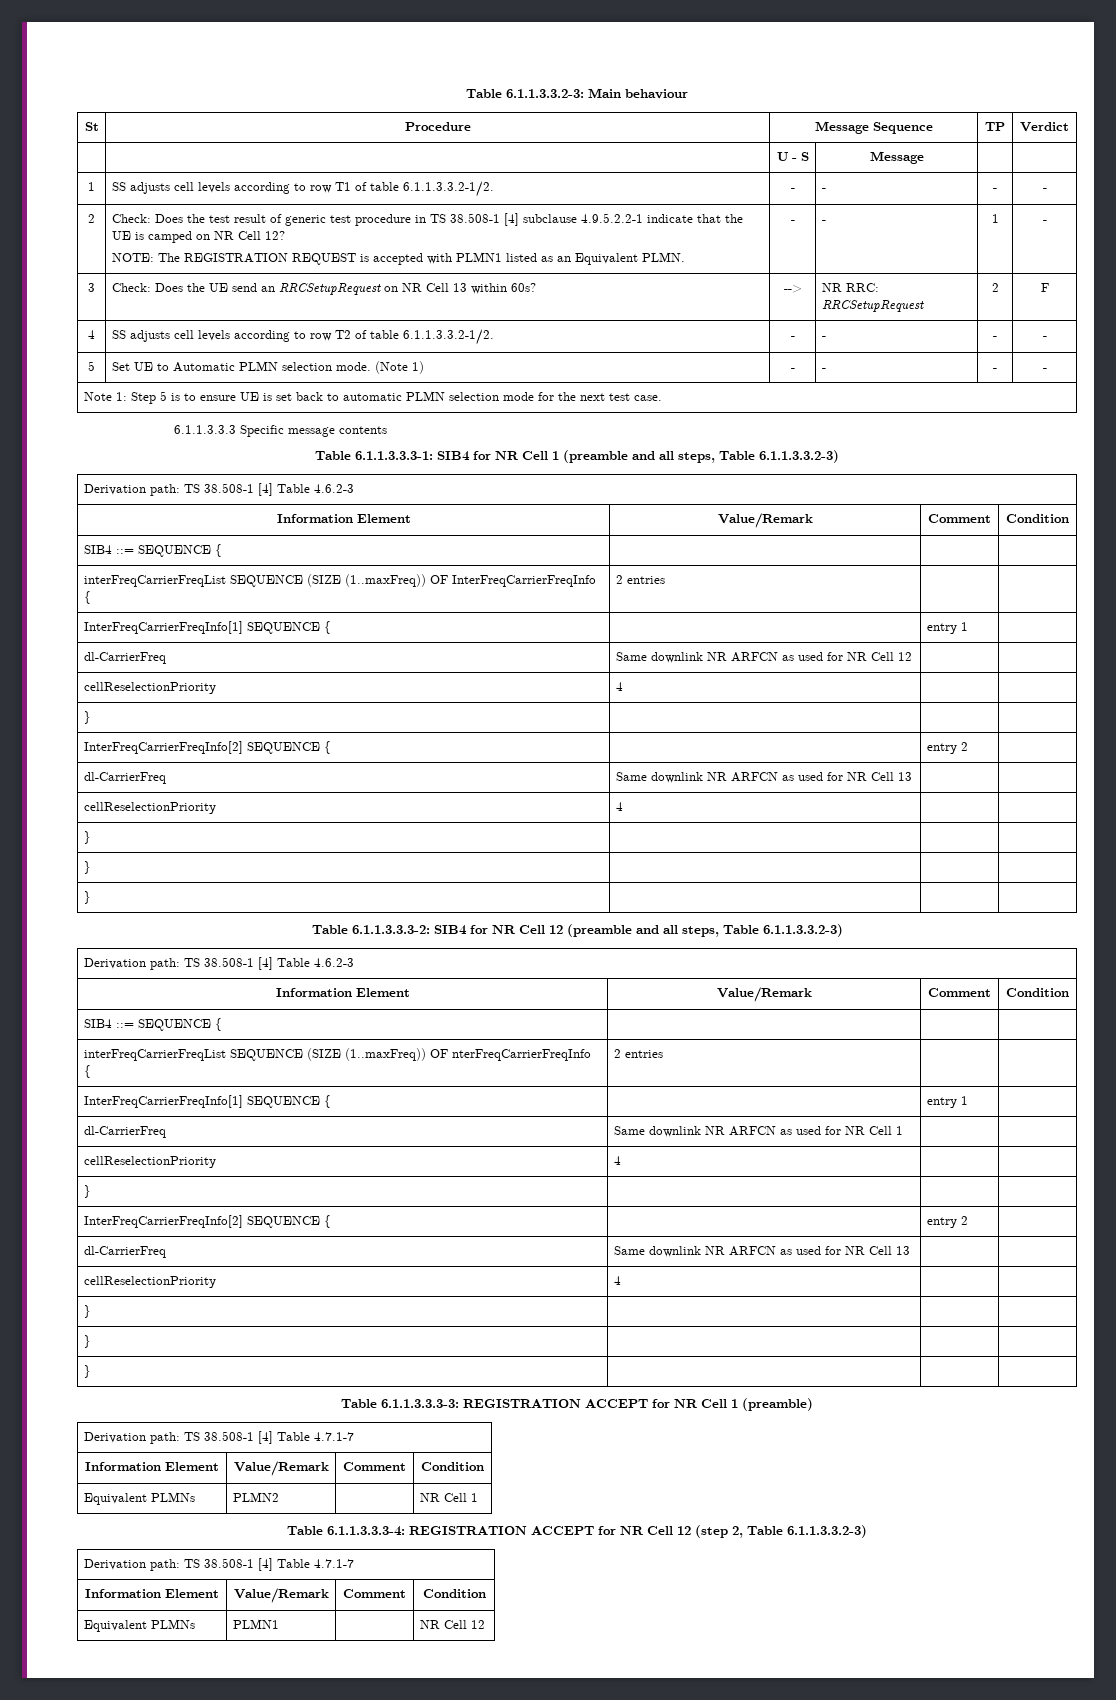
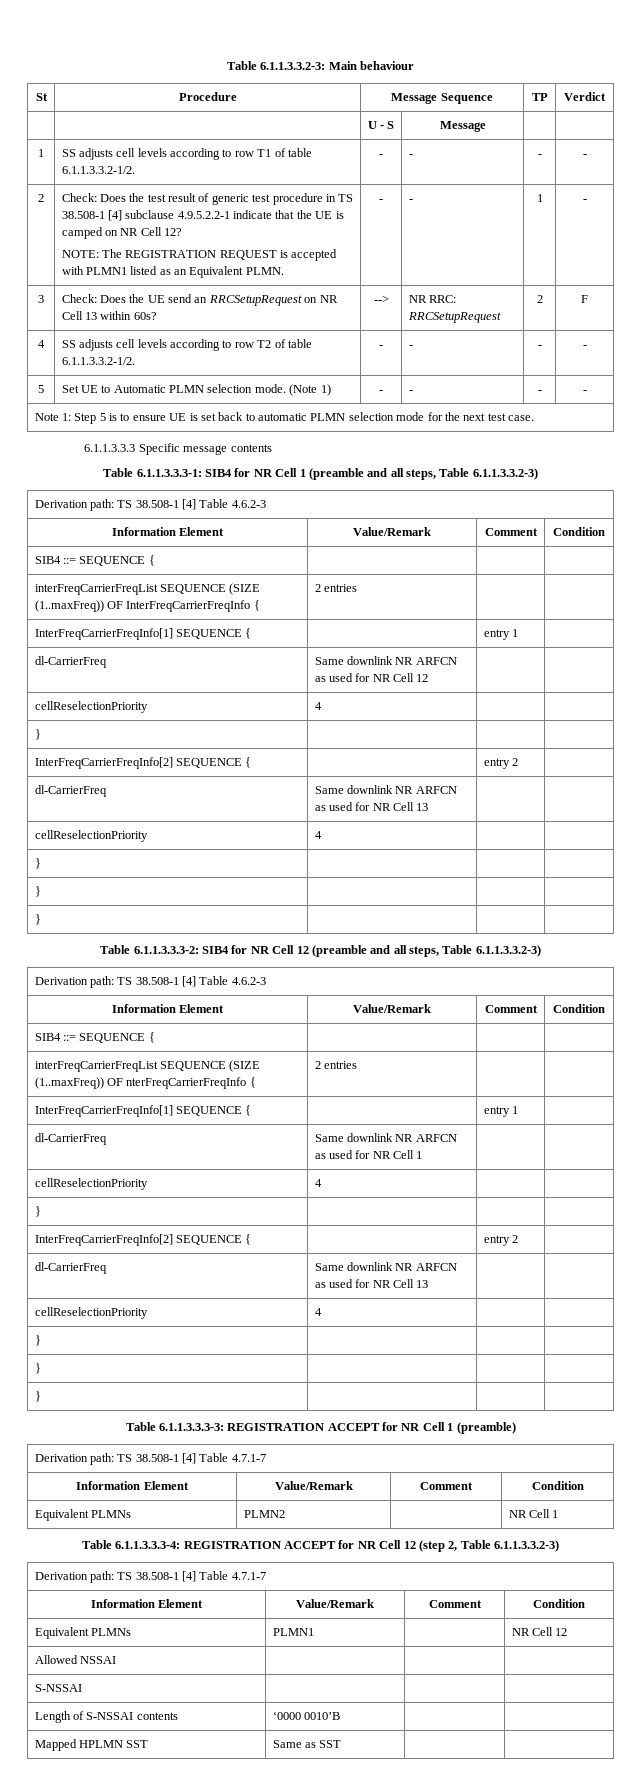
(485, 1624) none -> [34,1655,116,1664] [34,1684,82,1692] [34,1711,178,1723] [272,1711,340,1720] [34,1739,149,1751] [272,1740,342,1748] // Allowed NSSAI | | | // S-NSSAI | | | // Length of S-NSSAI contents | ‘0000 0010’B | | // Mapped HPLMN SST | Same as SST | |

